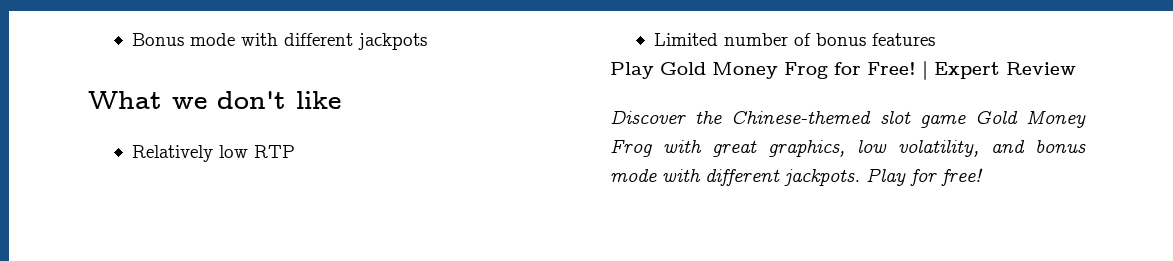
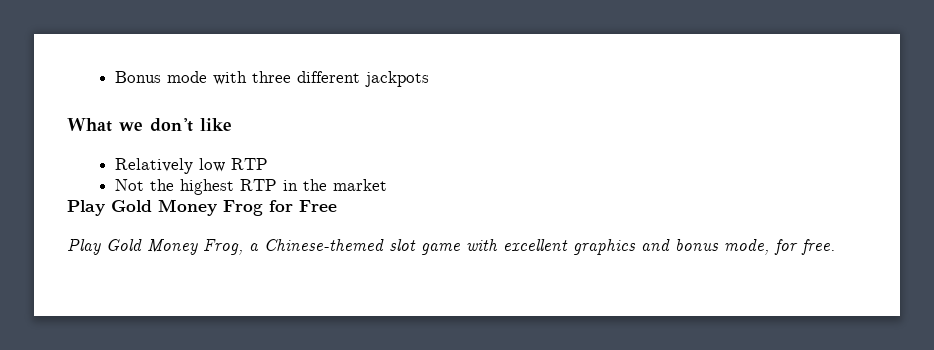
(279, 39) none -> [251,71,291,83] three
[654,33,936,46] Limited number of bonus features -> [114,179,387,195] Not the highest RTP in the market
[867,61,1076,80] [610,110,1086,128] [610,140,1086,157] [610,168,983,186] Free! | Expert Review // Discover the Chinese-themed slot game Gold Money Frog with great graphics, low volatility, and bonus mode with different jackpots. Play for free! -> [299,200,337,212] [67,239,835,255] Free // Play Gold Money Frog, a Chinese-themed slot game with excellent graphics and bonus mode, for free.

